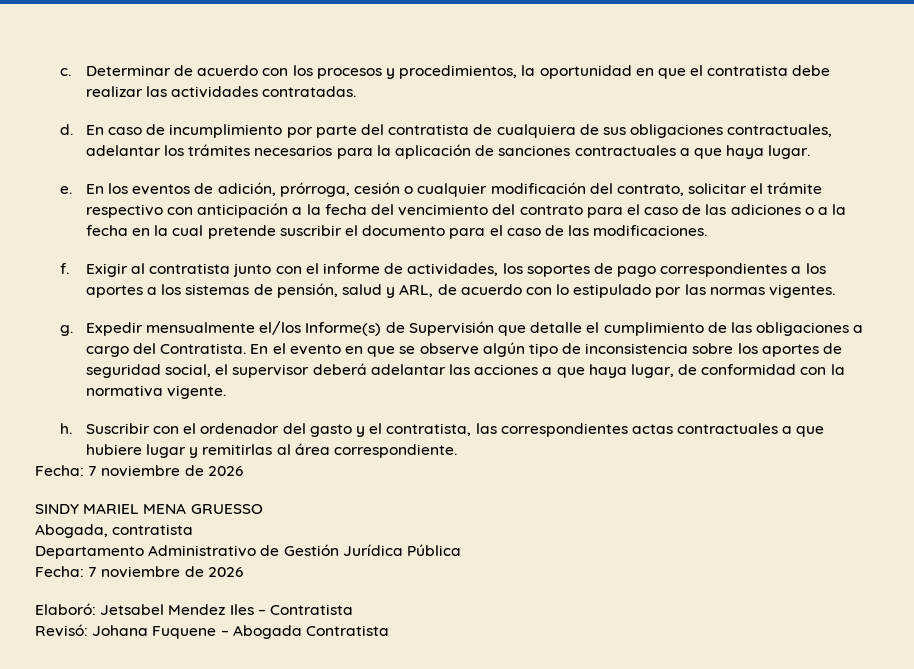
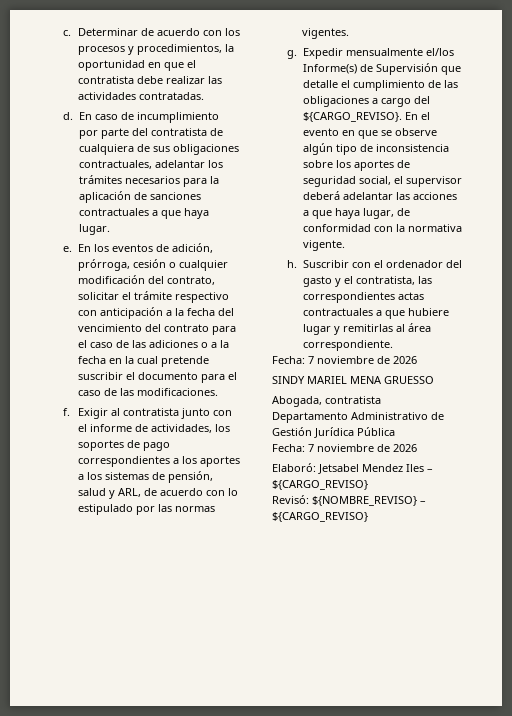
[160,343,247,354] Contratista. -> [302,112,402,122] ${CARGO_REVISO}.
[269,604,353,615] Contratista -> [272,480,368,490] ${CARGO_REVISO}
[92,625,389,639] Johana Fuquene – Abogada Contratista -> [312,496,426,506] [272,512,368,522] ${NOMBRE_REVISO} – ${CARGO_REVISO}

